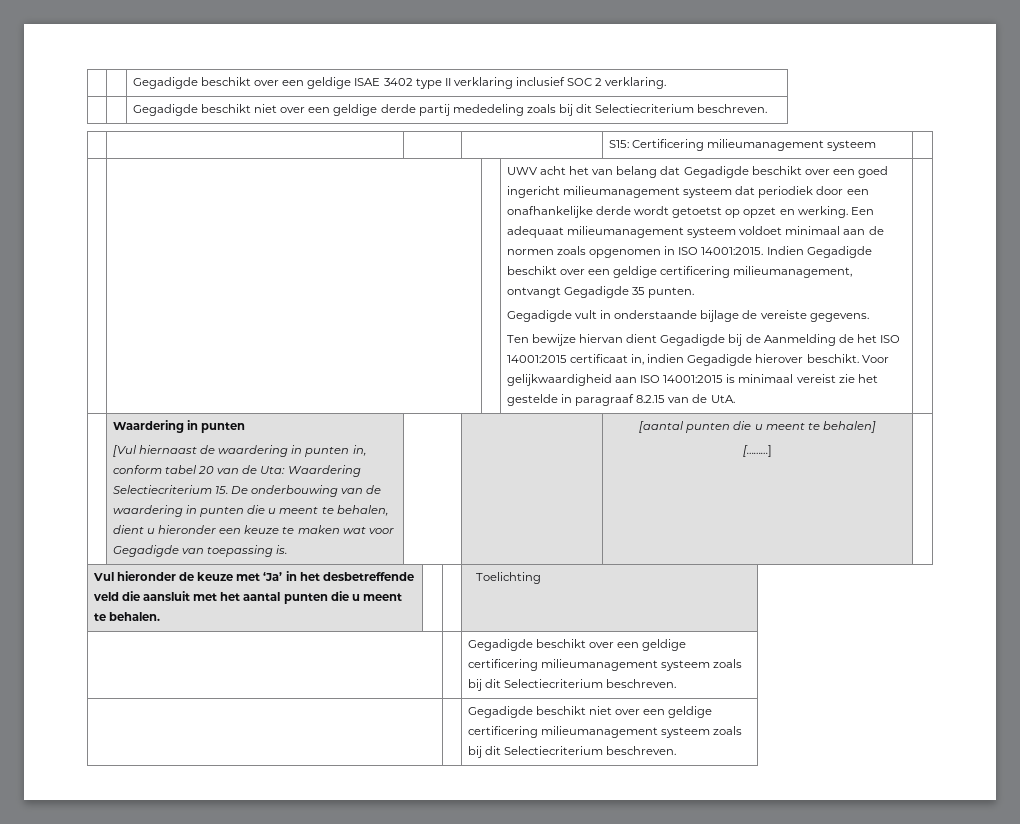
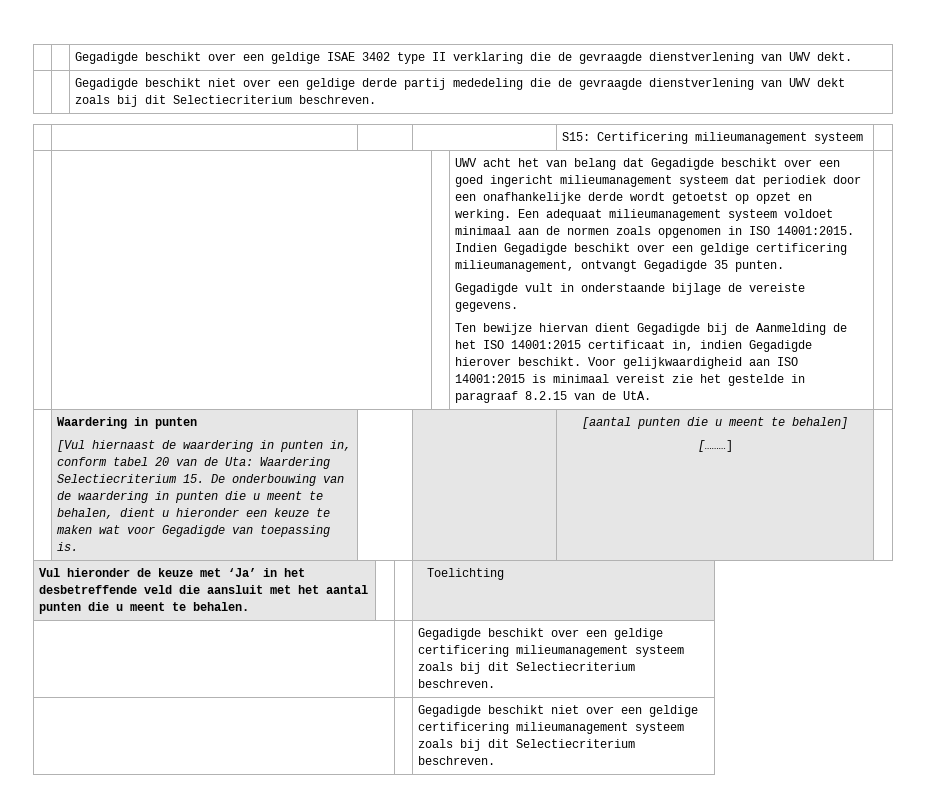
[515,77,667,89] inclusief SOC 2 verklaring. -> [530,52,853,64] die de gevraagde dienstverlening van UWV dekt.
(524, 110) none -> [530,78,846,90] die de gevraagde dienstverlening van UWV dekt

